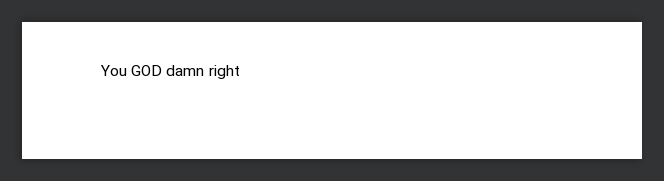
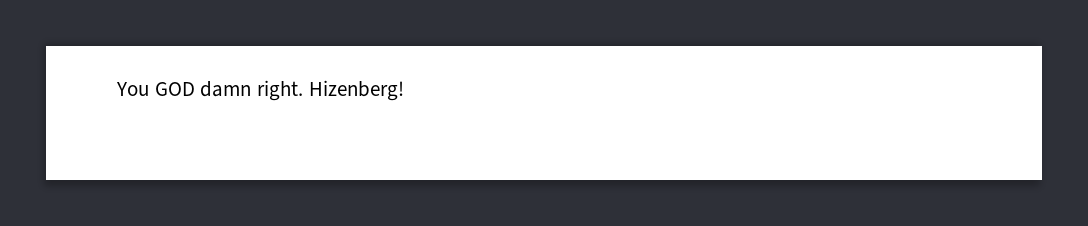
[208,65,240,79] right -> [257,80,404,101] right. Hizenberg!

